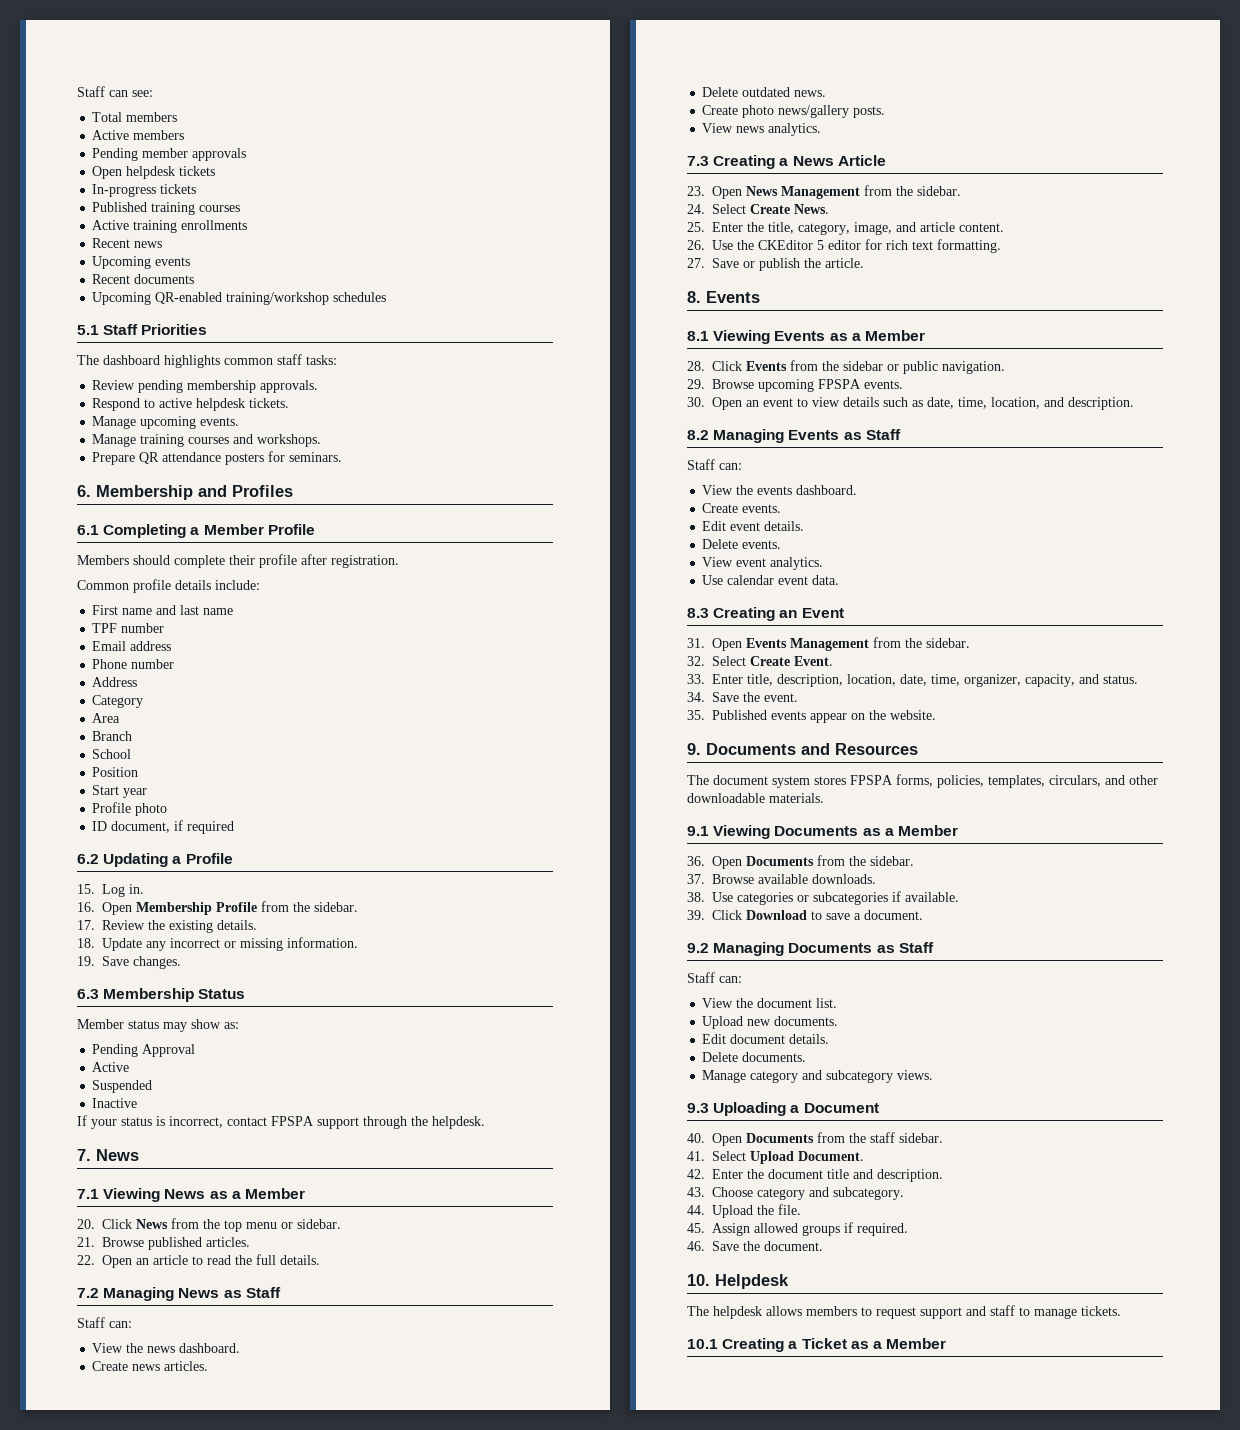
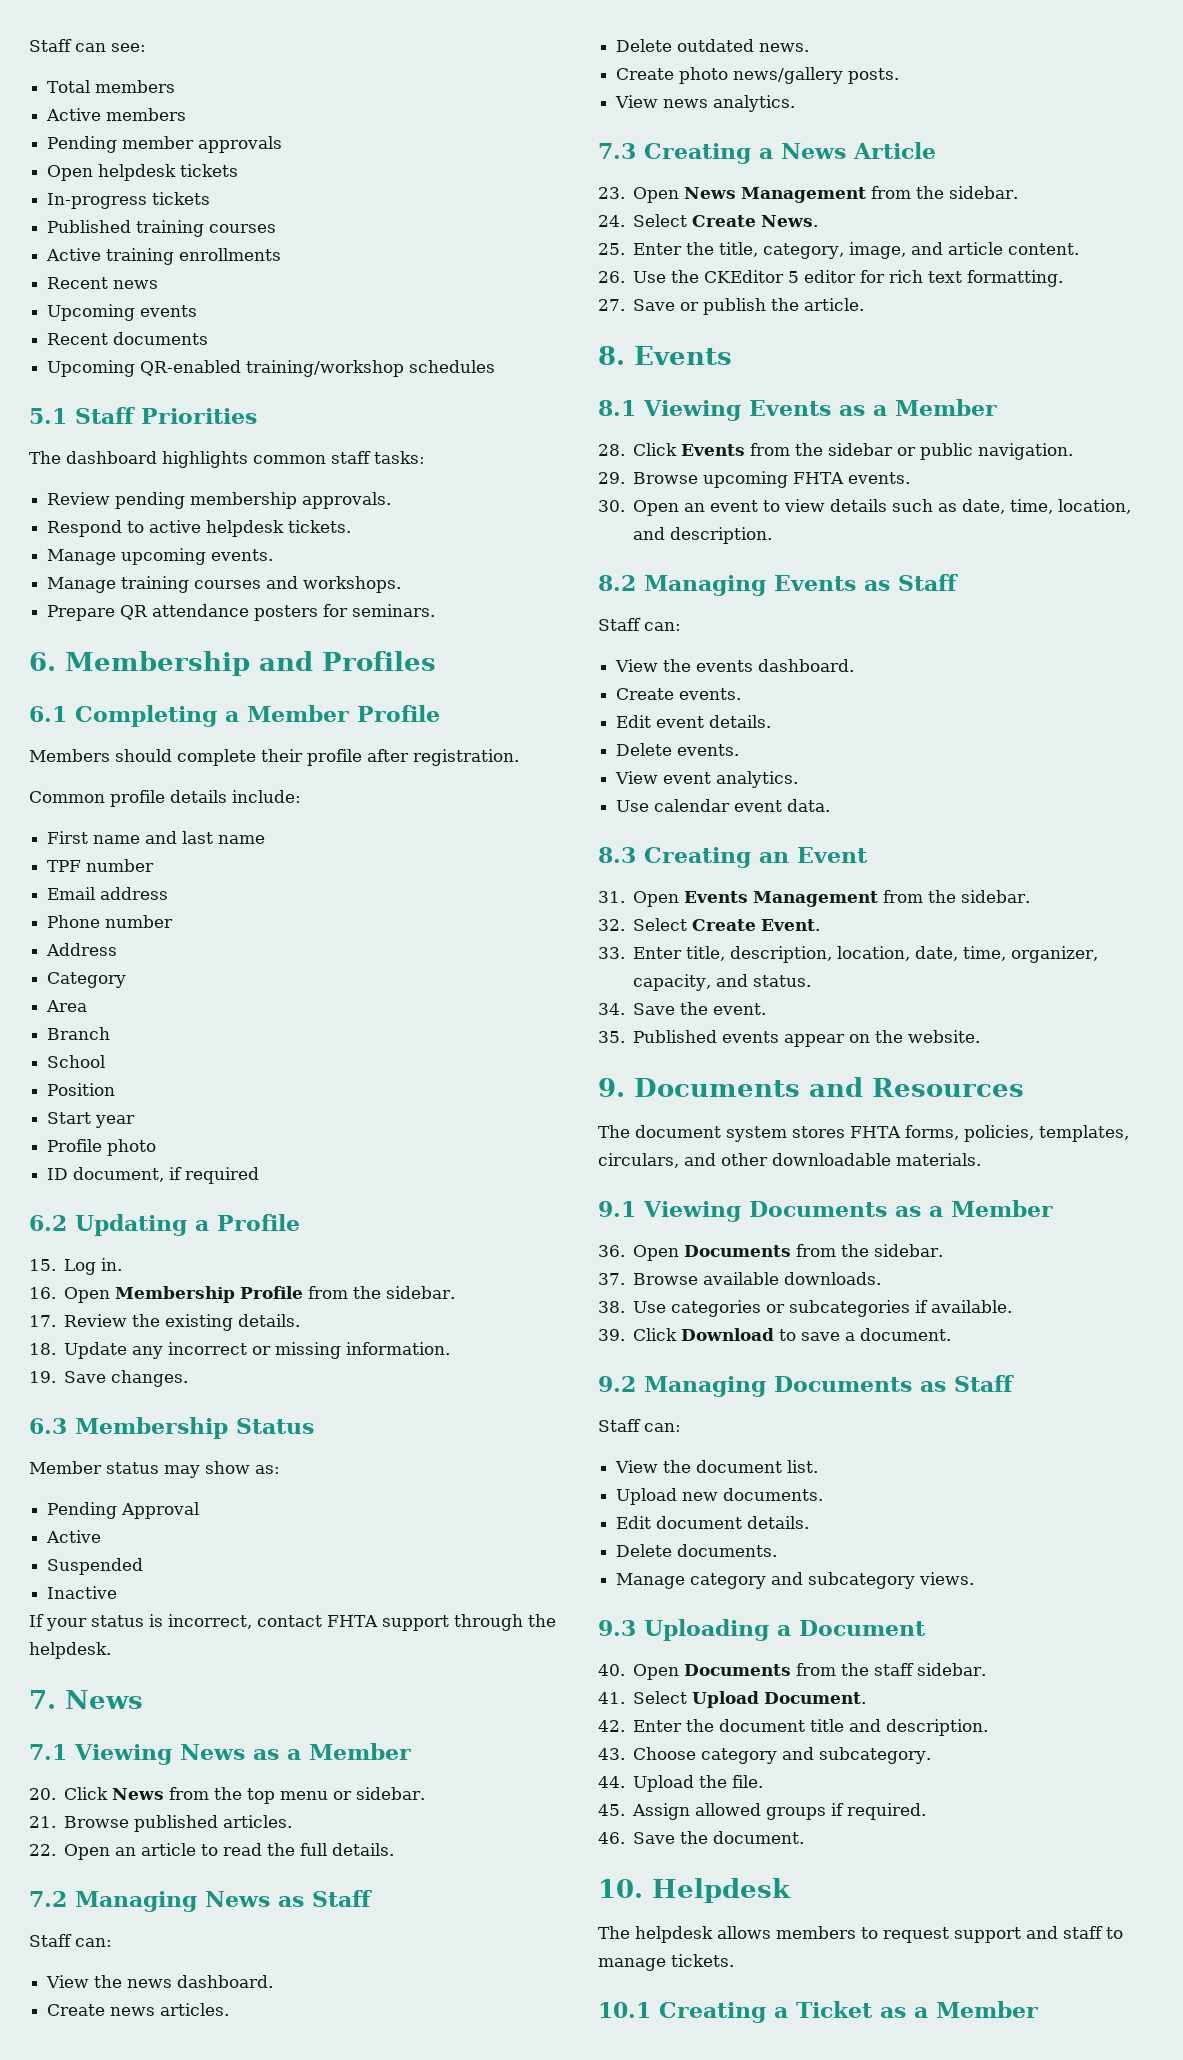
[271,1116,314,1126] FPSPA -> [327,1615,378,1627] FHTA
[818,379,861,389] FPSPA -> [793,472,845,484] FHTA
[850,775,893,785] FPSPA -> [850,1126,901,1138] FHTA

